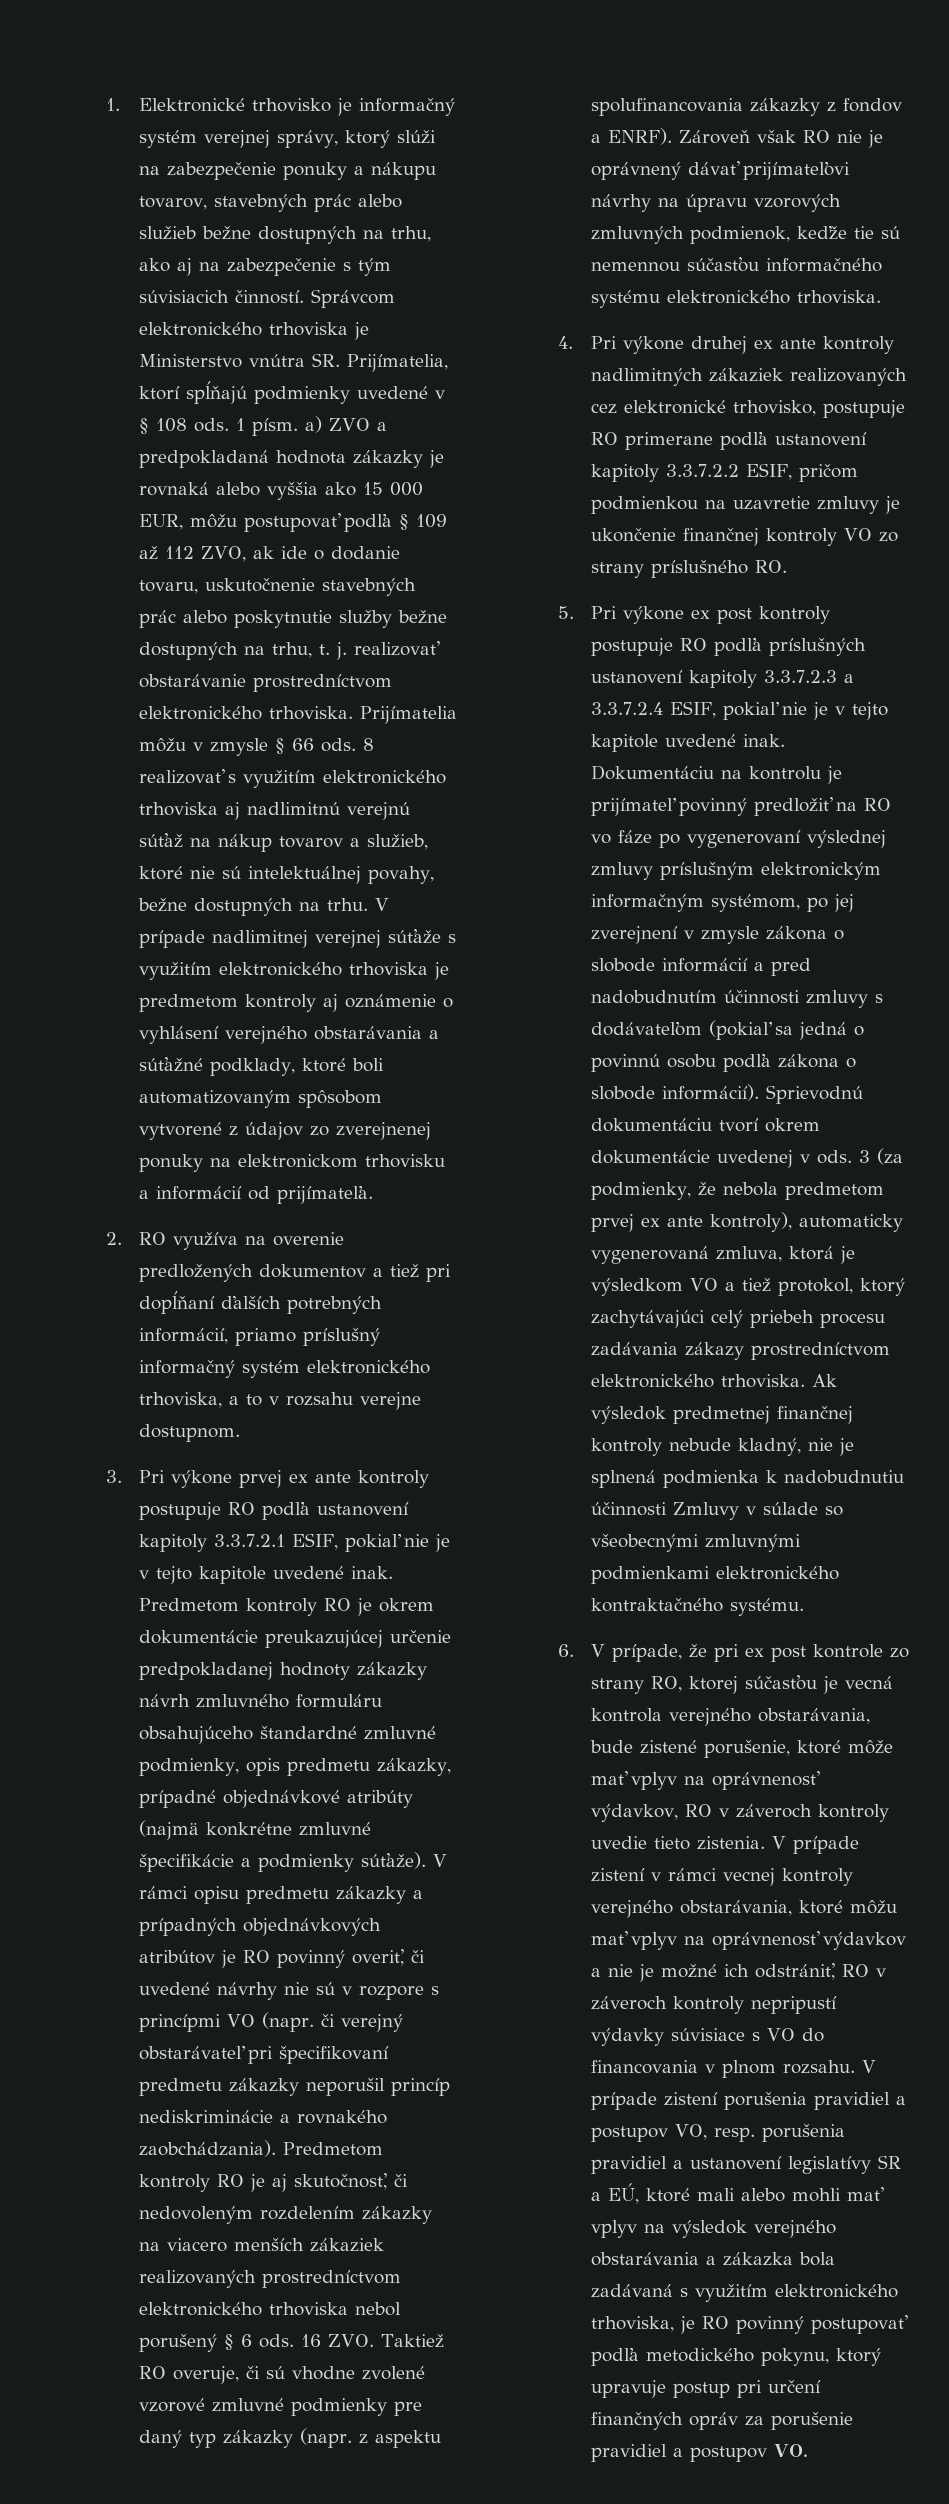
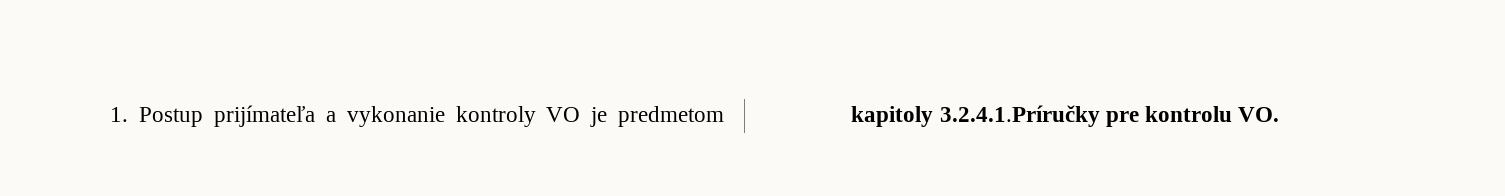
[138,98,455,116] [138,130,436,148] [138,162,436,180] [138,194,402,212] [138,226,431,244] [138,258,391,276] [138,289,395,308] [138,322,369,340] [138,353,448,372] [138,381,445,404] [138,416,387,436] [138,450,444,468] [138,481,423,500] [138,513,447,532] [138,546,400,562] [138,578,416,596] [138,610,447,628] [138,641,440,660] [138,674,392,692] [138,706,457,724] [138,738,374,756] [138,769,446,788] [138,802,410,820] [138,833,428,852] [138,866,434,884] [137,898,389,916] [138,929,456,948] [138,962,449,980] [138,994,453,1012] [138,1026,439,1044] [138,1057,384,1076] [138,1090,382,1108] [138,1122,431,1140] [138,1154,445,1172] [138,1185,373,1204] [105,1232,344,1250] [138,1264,451,1282] [138,1291,382,1314] [138,1327,380,1346] [138,1360,430,1378] [138,1392,421,1410] [138,1424,240,1442] [105,1470,429,1488] [138,1501,409,1520] [138,1533,450,1552] [138,1566,393,1584] [138,1598,434,1616] [138,1630,451,1648] [138,1662,427,1680] [138,1694,382,1708] [138,1725,436,1744] [138,1758,451,1776] [138,1790,413,1808] [138,1820,371,1840] [138,1852,447,1872] [138,1886,423,1904] [138,1918,381,1936] [138,1949,425,1968] [138,1982,439,2000] [138,2012,403,2032] [138,2045,389,2064] [138,2077,450,2096] [138,2110,387,2124] [138,2140,383,2157] [138,2173,408,2192] [138,2206,432,2224] [138,2237,384,2252] [138,2270,401,2288] [138,2302,401,2316] [138,2333,444,2352] [138,2366,425,2384] [138,2398,422,2416] [138,2428,441,2448] [590,98,902,116] [590,128,883,148] [590,161,850,180] [590,194,841,212] [590,225,900,244] [590,257,882,272] [590,290,881,308] [557,336,894,354] [590,368,907,386] [590,400,905,418] [590,431,867,450] [590,463,858,482] [590,496,900,514] [590,528,898,546] [590,559,787,578] [557,606,830,624] [590,637,866,656] [590,670,854,688] [590,701,888,720] [590,734,785,752] [590,765,842,784] [590,797,891,816] [590,830,886,848] [590,861,881,880] [590,894,854,912] [590,926,844,944] [590,958,811,976] [590,990,883,1008] [590,1020,864,1040] [590,1053,856,1072] [590,1084,863,1104] [590,1118,820,1132] [590,1148,903,1168] [590,1182,884,1200] [590,1212,903,1232] [590,1246,855,1264] [590,1278,905,1296] [590,1310,885,1328] [590,1342,890,1360] [590,1374,837,1388] [590,1406,853,1424] [590,1438,854,1456] [590,1470,904,1488] [590,1502,843,1520] [590,1533,801,1552] [590,1566,839,1584] [590,1598,804,1616] [557,1644,909,1662] [590,1675,893,1694] [590,1708,870,1726] [589,1739,893,1758] [590,1771,820,1790] [590,1804,889,1822] [590,1836,859,1854] [590,1868,853,1886] [590,1900,897,1918] [590,1931,906,1950] [590,1963,886,1982] [590,1996,837,2014] [590,2028,824,2046] [590,2060,876,2078] [590,2091,906,2110] [590,2123,845,2142] [590,2155,901,2174] [590,2183,884,2204] [590,2220,836,2238] [590,2252,835,2266] [590,2284,898,2302] [590,2315,908,2334] [590,2347,881,2366] [590,2380,821,2398] [590,2411,853,2430] [590,2444,767,2462] Elektronické trhovisko je informačný systém verejnej správy, ktorý slúži na zabezpečenie ponuky a nákupu tovarov, stavebných prác alebo služieb bežne dostupných na trhu, ako aj na zabezpečenie s tým súvisiacich činností. Správcom elektronického trhoviska je Ministerstvo vnútra SR. Prijímatelia, ktorí spĺňajú podmienky uvedené v § 108 ods. 1 písm. a) ZVO a predpokladaná hodnota zákazky je rovnaká alebo vyššia ako 15 000 EUR, môžu postupovať podľa § 109 až 112 ZVO, ak ide o dodanie tovaru, uskutočnenie stavebných prác alebo poskytnutie služby bežne dostupných na trhu, t. j. realizovať obstarávanie prostredníctvom elektronického trhoviska. Prijímatelia môžu v zmysle § 66 ods. 8 realizovať s využitím elektronického trhoviska aj nadlimitnú verejnú súťaž na nákup tovarov a služieb, ktoré nie sú intelektuálnej povahy, bežne dostupných na trhu. V prípade nadlimitnej verejnej súťaže s využitím elektronického trhoviska je predmetom kontroly aj oznámenie o vyhlásení verejného obstarávania a súťažné podklady, ktoré boli automatizovaným spôsobom vytvorené z údajov zo zverejnenej ponuky na elektronickom trhovisku a informácií od prijímateľa. // 2. RO využíva na overenie predložených dokumentov a tiež pri dopĺňaní ďalších potrebných informácií, priamo príslušný informačný systém elektronického trhoviska, a to v rozsahu verejne dostupnom. // 3. Pri výkone prvej ex ante kontroly postupuje RO podľa ustanovení kapitoly 3.3.7.2.1 ESIF, pokiaľ nie je v tejto kapitole uvedené inak. Predmetom kontroly RO je okrem dokumentácie preukazujúcej určenie predpokladanej hodnoty zákazky návrh zmluvného formuláru obsahujúceho štandardné zmluvné podmienky, opis predmetu zákazky, prípadné objednávkové atribúty (najmä konkrétne zmluvné špecifikácie a podmienky súťaže). V rámci opisu predmetu zákazky a prípadných objednávkových atribútov je RO povinný overiť, či uvedené návrhy nie sú v rozpore s princípmi VO (napr. či verejný obstarávateľ pri špecifikovaní predmetu zákazky neporušil princíp nediskriminácie a rovnakého zaobchádzania). Predmetom kontroly RO je aj skutočnosť, či nedovoleným rozdelením zákazky na viacero menších zákaziek realizovaných prostredníctvom elektronického trhoviska nebol porušený § 6 ods. 16 ZVO. Taktiež RO overuje, či sú vhodne zvolené vzorové zmluvné podmienky pre daný typ zákazky (napr. z aspektu spolufinancovania zákazky z fondov a ENRF). Zároveň však RO nie je oprávnený dávať prijímateľovi návrhy na úpravu vzorových zmluvných podmienok, keďže tie sú nemennou súčasťou informačného systému elektronického trhoviska. // 4. Pri výkone druhej ex ante kontroly nadlimitných zákaziek realizovaných cez elektronické trhovisko, postupuje RO primerane podľa ustanovení kapitoly 3.3.7.2.2 ESIF, pričom podmienkou na uzavretie zmluvy je ukončenie finančnej kontroly VO zo strany príslušného RO. // 5. Pri výkone ex post kontroly postupuje RO podľa príslušných ustanovení kapitoly 3.3.7.2.3 a 3.3.7.2.4 ESIF, pokiaľ nie je v tejto kapitole uvedené inak. Dokumentáciu na kontrolu je prijímateľ povinný predložiť na RO vo fáze po vygenerovaní výslednej zmluvy príslušným elektronickým informačným systémom, po jej zverejnení v zmysle zákona o slobode informácií a pred nadobudnutím účinnosti zmluvy s dodávateľom (pokiaľ sa jedná o povinnú osobu podľa zákona o slobode informácií). Sprievodnú dokumentáciu tvorí okrem dokumentácie uvedenej v ods. 3 (za podmienky, že nebola predmetom prvej ex ante kontroly), automaticky vygenerovaná zmluva, ktorá je výsledkom VO a tiež protokol, ktorý zachytávajúci celý priebeh procesu zadávania zákazy prostredníctvom elektronického trhoviska. Ak výsledok predmetnej finančnej kontroly nebude kladný, nie je splnená podmienka k nadobudnutiu účinnosti Zmluvy v súlade so všeobecnými zmluvnými podmienkami elektronického kontraktačného systému. // 6. V prípade, že pri ex post kontrole zo strany RO, ktorej súčasťou je vecná kontrola verejného obstarávania, bude zistené porušenie, ktoré môže mať vplyv na oprávnenosť výdavkov, RO v záveroch kontroly uvedie tieto zistenia. V prípade zistení v rámci vecnej kontroly verejného obstarávania, ktoré môžu mať vplyv na oprávnenosť výdavkov a nie je možné ich odstrániť, RO v záveroch kontroly nepripustí výdavky súvisiace s VO do financovania v plnom rozsahu. V prípade zistení porušenia pravidiel a postupov VO, resp. porušenia pravidiel a ustanovení legislatívy SR a EÚ, ktoré mali alebo mohli mať vplyv na výsledok verejného obstarávania a zákazka bola zadávaná s využitím elektronického trhoviska, je RO povinný postupovať podľa metodického pokynu, ktorý upravuje postup pri určení finančných opráv za porušenie pravidiel a postupov -> [139,105,1232,127] Postup prijímateľa a vykonanie kontroly VO je predmetom kapitoly 3.2.4.1.Príručky pre kontrolu

